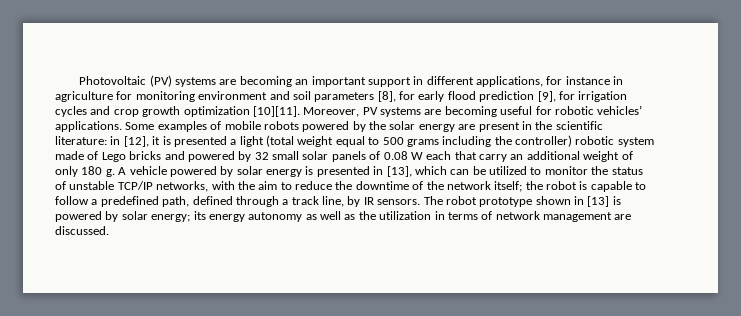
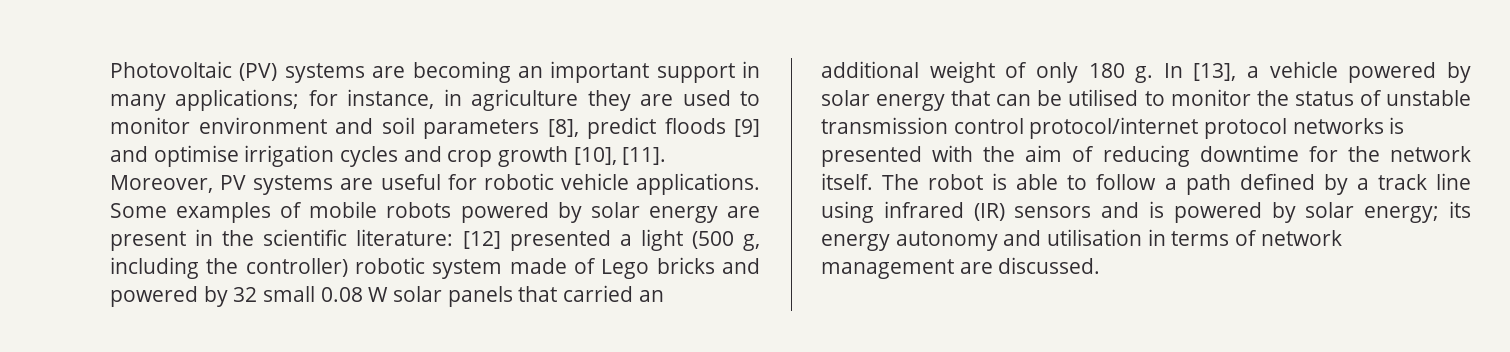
[426,76,624,87] [55,91,195,102] different applications, for instance in agriculture for monitoring -> [110,89,761,111] [110,117,190,134] many applications; for instance, in agriculture they are used to monitor
[399,91,575,102] for early flood prediction [9], for -> [587,117,760,139] [110,145,239,167] predict floods [9] and optimise
[183,106,300,117] optimization [10][11]. -> [573,147,667,165] [10], [11].
[444,106,497,117] becoming -> (374, 184) none
[597,105,643,115] vehicles’ -> [560,173,629,190] vehicle
[369,121,386,130] the -> (582, 212) none
[110,135,439,147] in [12], it is presented a light (total weight equal to 500 grams -> [462,229,761,251] [12] presented a light (500 g,
[302,151,507,162] solar panels of 0.08 W each that carry -> [320,285,634,307] 0.08 W solar panels that carried
[118,167,127,175] A -> [1163,63,1260,81] In [13], a
[305,166,447,177] is presented in [13], which -> [951,90,991,106] that
[489,166,527,175] utilized -> [1068,89,1139,106] utilised
[117,181,543,192] TCP/IP networks, with the aim to reduce the downtime of the network itself; the -> [821,117,1405,139] [821,145,1471,167] [821,173,920,190] transmission control protocol/internet protocol networks is presented with the aim of reducing downtime for the network itself. The
[590,181,632,192] capable -> [1016,174,1059,190] able
[100,196,610,207] predefined path, defined through a track line, by IR sensors. The robot prototype shown in [13] -> [1185,173,1471,195] [821,201,1140,223] path defined by a track line using infrared (IR) sensors and
[305,211,432,220] as well as the utilization -> [1003,229,1143,246] and utilisation

